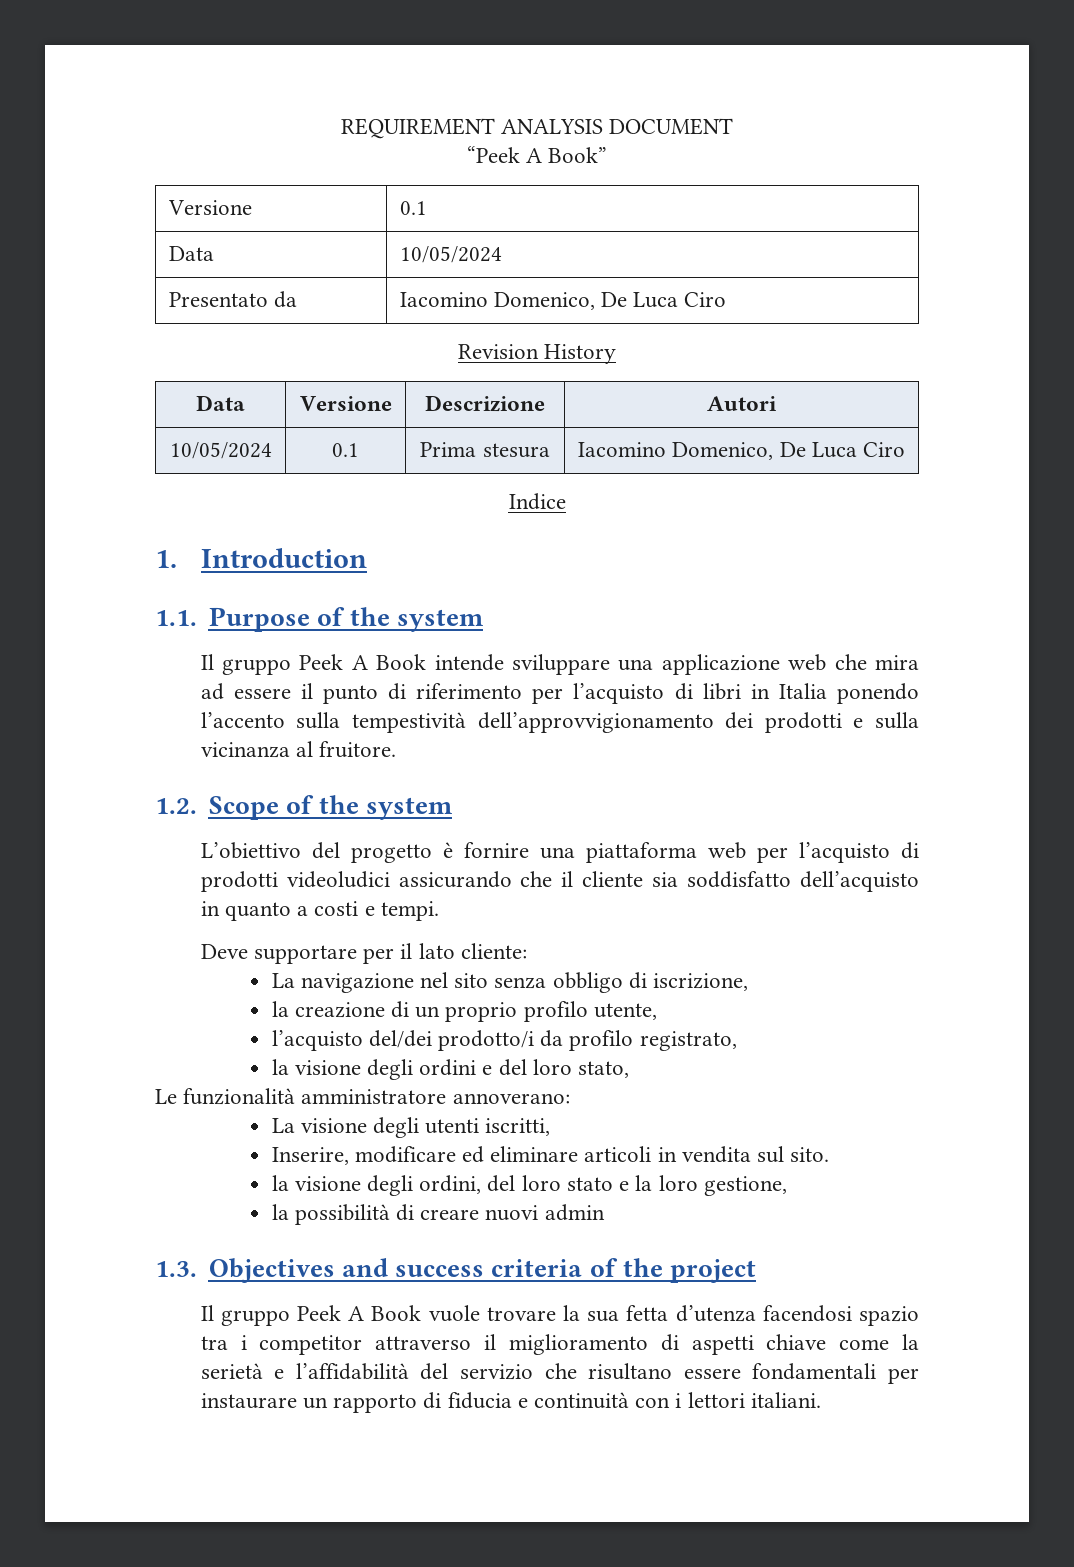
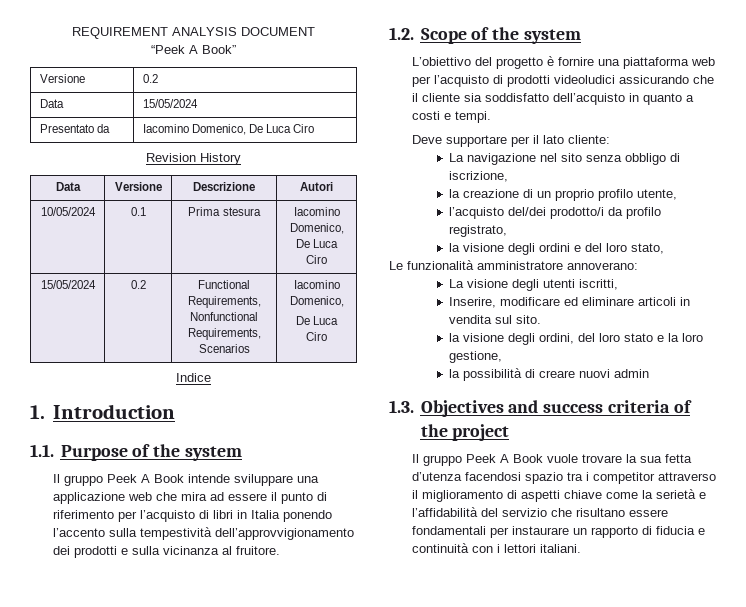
[399,201,427,215] [168,246,214,261] [399,246,502,263] 0.1 // Data | 10/05/2024 -> [142,74,158,83] [39,99,64,108] [142,99,198,108] 0.2 // Data | 15/05/2024
(905, 449) none -> [40,280,96,289] [130,280,146,289] [198,280,250,289] [187,296,261,308] [190,312,258,321] [187,328,261,340] [198,344,250,353] [293,280,340,289] [289,296,344,307] [295,316,339,325] [306,332,327,341] // 15/05/2024 | 0.2 | Functional Requirements, Nonfunctional Requirements, Scenarios | Iacomino Domenico, // De Luca Ciro

